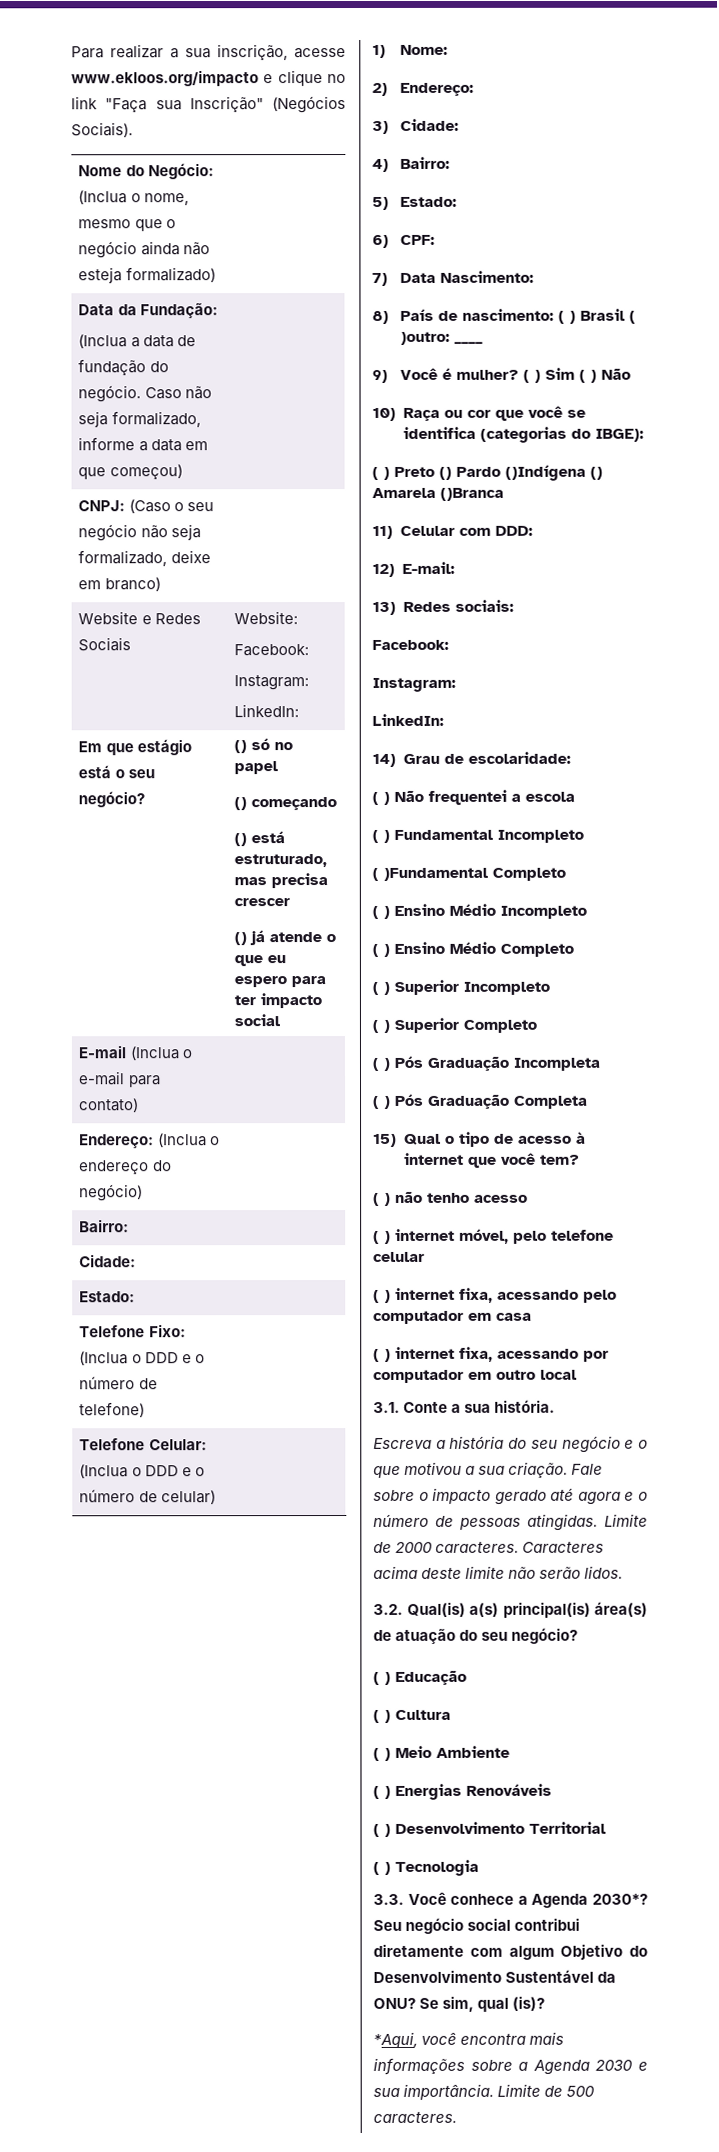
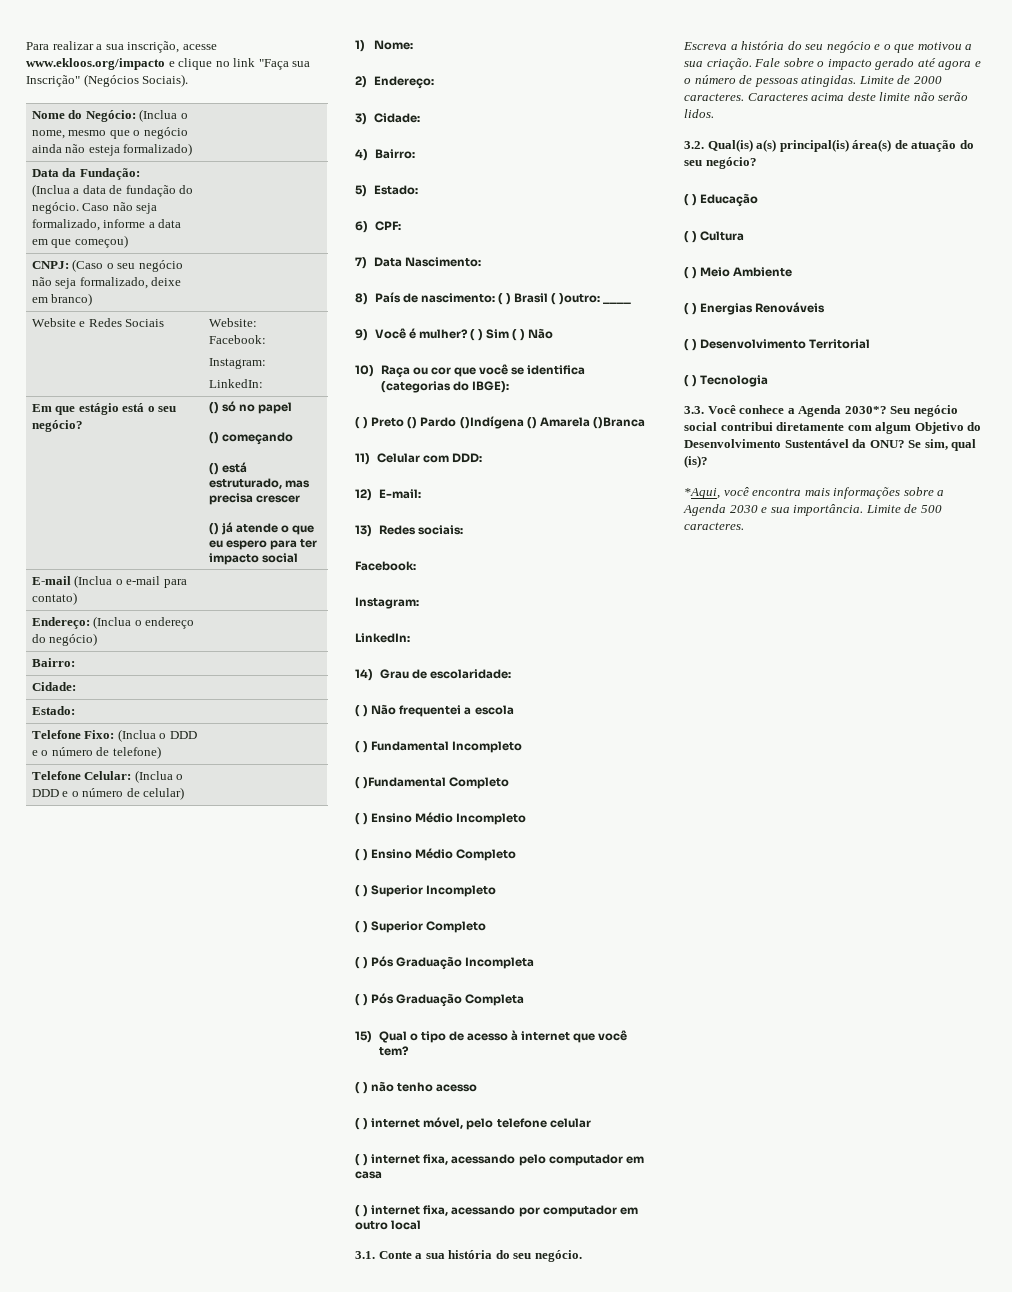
[494,1399,556,1413] história. -> [448,1250,582,1262] história do seu negócio.

